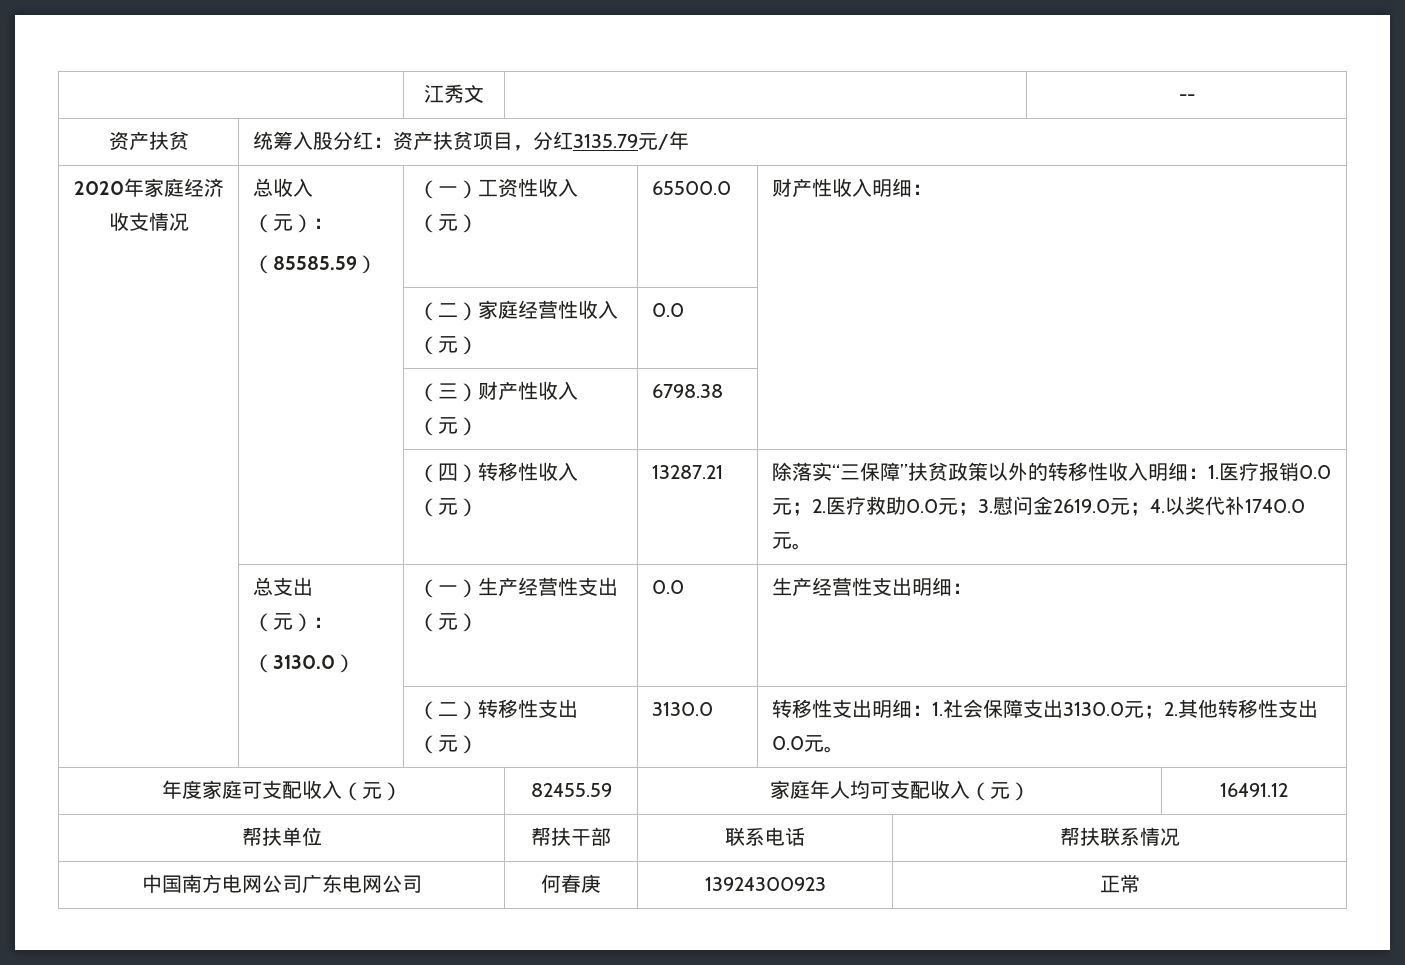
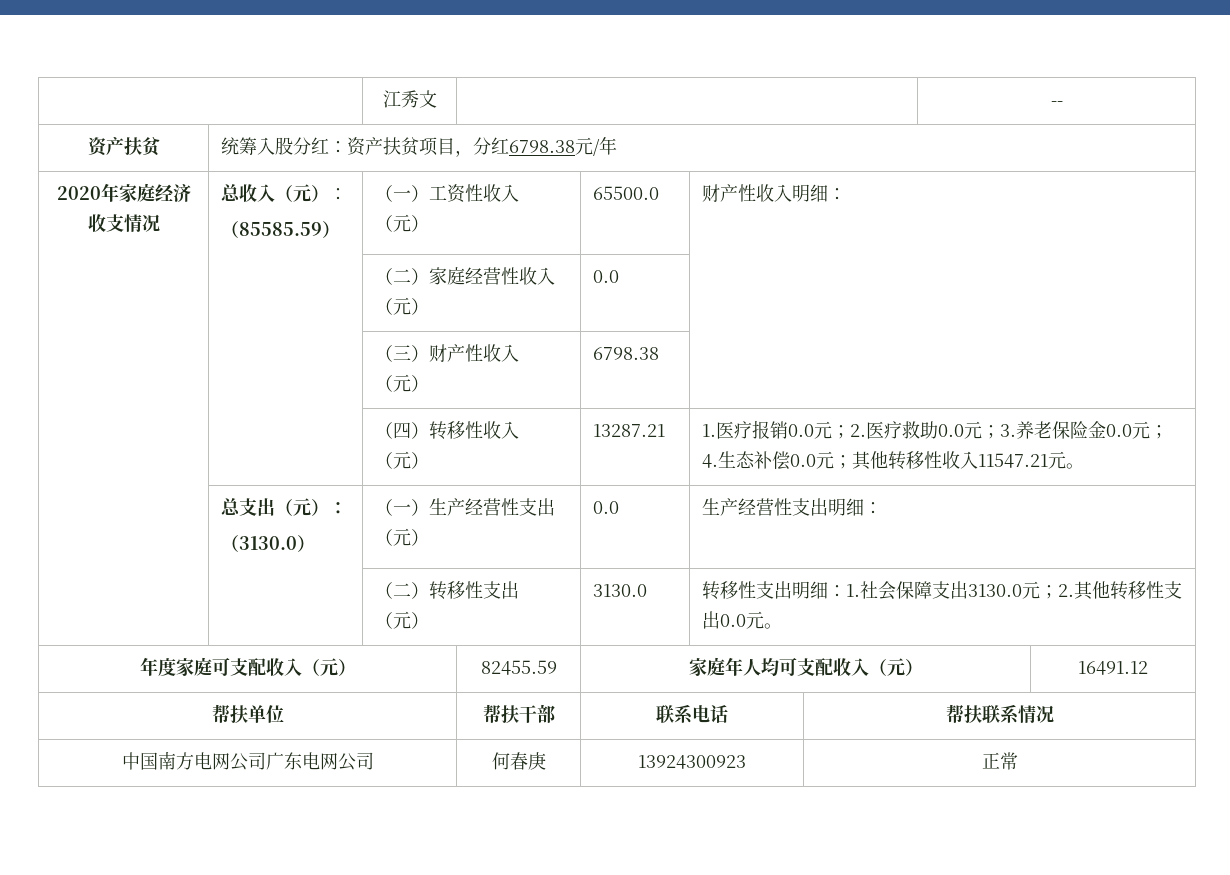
[573,134,639,148] 3135.79 -> [508,140,575,153] 6798.38
[772,462,1209,481] 除落实“三保障”扶贫政策以外的转移性收入明细： -> (665, 430) none
[993,496,1306,516] 慰问金2619.0元；4.以奖代补1740.0 -> [1015,421,1168,439] [701,451,1048,470] 养老保险金0.0元；4.生态补偿0.0元；其他转移性收入11547.21

